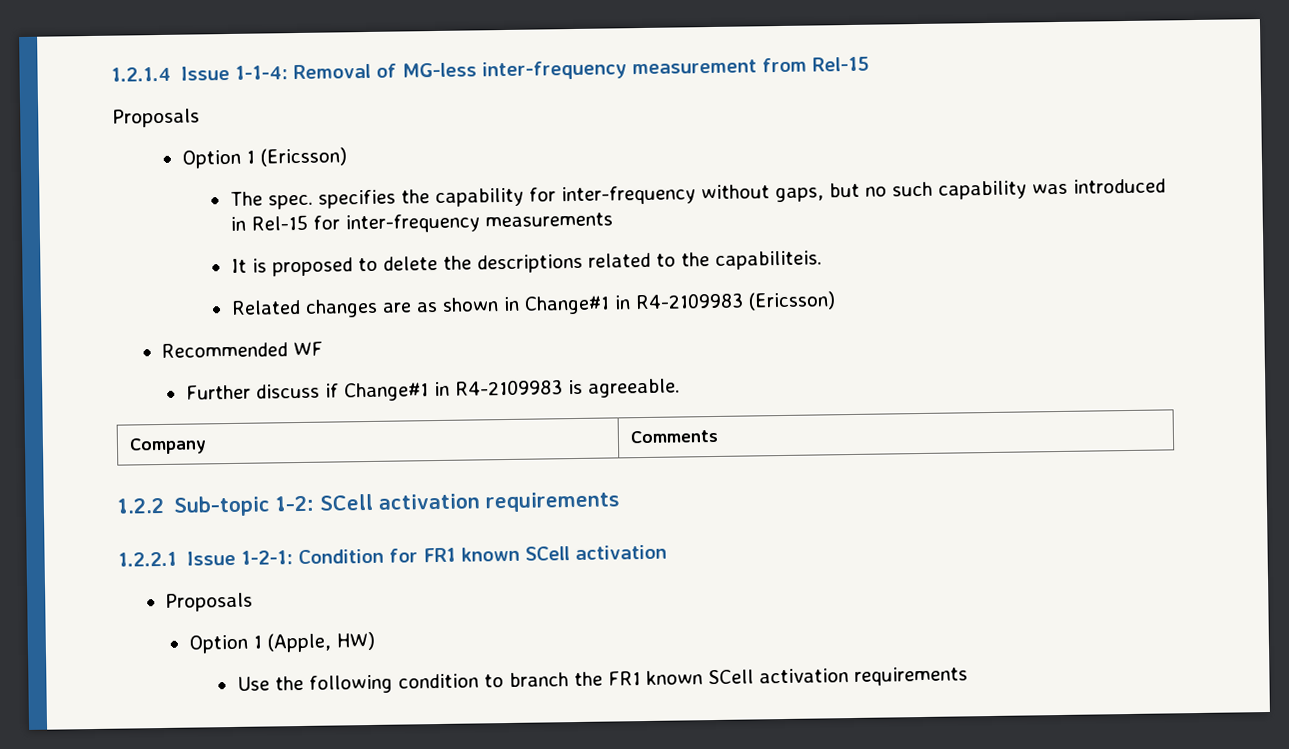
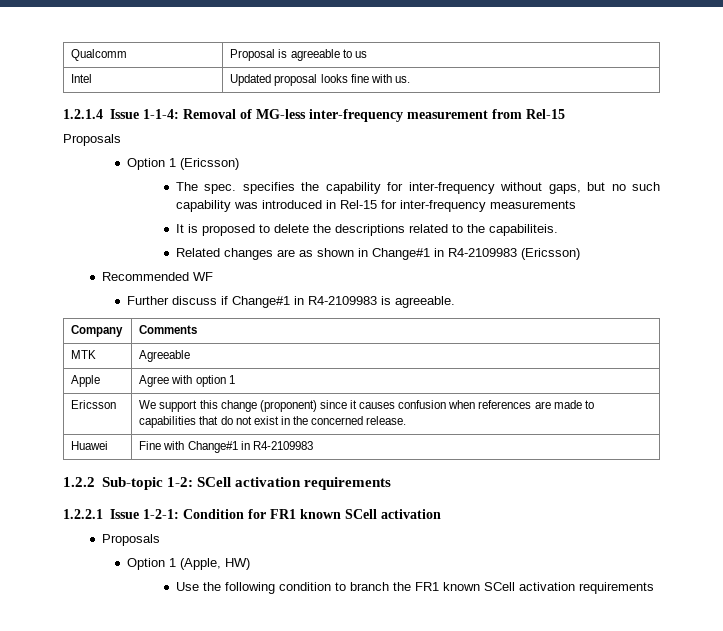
(111, 74) none -> [71,49,128,61] [230,49,367,61] [71,74,93,83] [230,74,410,86] Qualcomm | Proposal is agreeable to us // Intel | Updated proposal looks fine with us. //
(719, 436) none -> [71,350,97,359] [139,350,191,362] [71,375,101,387] [139,375,235,387] [71,400,117,409] [139,400,594,412] [139,416,407,428] [71,441,109,450] [139,441,313,453] // MTK | Agreeable // Apple | Agree with option 1 // Ericsson | We support this change (proponent) since it causes confusion when references are made to capabilities that do not exist in the concerned release. // Huawei | Fine with Change#1 in R4-2109983

